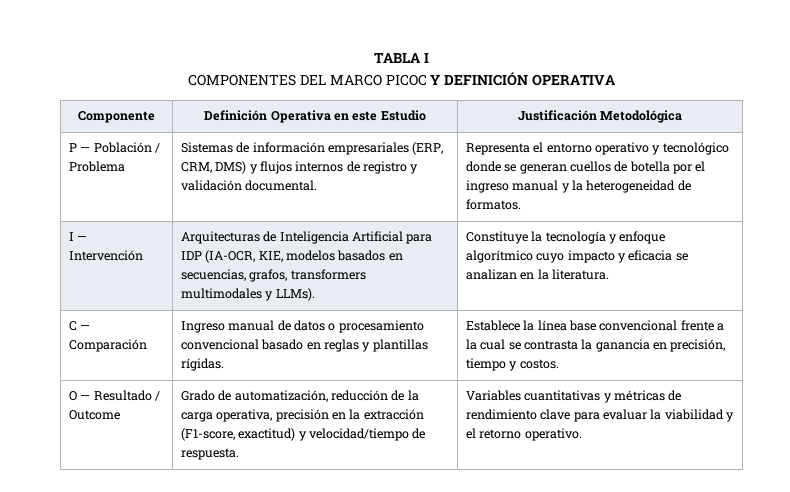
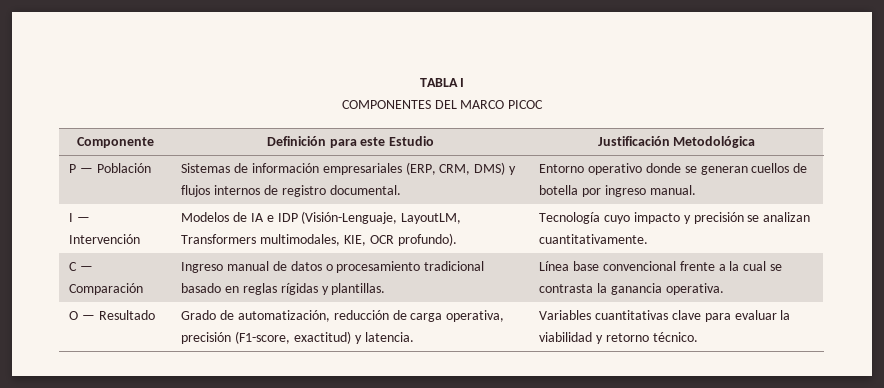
[430,72,616,86] Y DEFINICIÓN OPERATIVA -> (544, 104) none
[270,110,349,123] Operativa en -> [329,139,357,148] para
[154,143,160,153] [68,161,125,172] / Problema -> (151, 168) none
[410,164,419,174] [180,180,242,191] y validación -> (326, 191) none
[465,142,729,155] Representa el entorno operativo y tecnológico -> [539,163,643,175] Entorno operativo
[695,161,706,172] [465,180,691,193] [465,199,521,210] [68,232,88,241] [68,250,143,261] [180,231,433,244] [180,250,403,263] [180,269,366,282] [180,288,315,301] [465,231,666,244] [465,250,533,263] el ingreso manual y la heterogeneidad de formatos. // I — Intervención | Arquitecturas de Inteligencia Artificial para IDP (IA-OCR, KIE, modelos basados en secuencias, grafos, transformers multimodales y LLMs). | Constituye la tecnología y enfoque algorítmico -> [604,185,696,197] [69,213,91,222] [69,234,141,244] [181,211,462,224] [181,233,457,246] [539,212,601,224] ingreso manual. // I — Intervención | Modelos de IA e IDP (Visión-Lenguaje, LayoutLM, Transformers multimodales, KIE, OCR profundo). | Tecnología
[628,250,673,261] eficacia -> [693,212,744,224] precisión
[520,269,609,280] en la literatura. -> [539,234,649,244] cuantitativamente.
[180,339,259,350] convencional -> [424,261,485,271] tradicional
[362,339,428,352] [180,358,224,371] [465,320,567,331] y plantillas rígidas. | Establece la línea -> [280,283,386,295] [539,261,570,271] rígidas y plantillas. | Línea
[653,339,726,352] [465,358,559,371] en precisión, tiempo y costos. -> [665,283,724,295] operativa.
[154,391,160,401] [68,410,120,420] / Outcome -> (155, 315) none
[407,390,419,401] la -> (407, 315) none
[331,409,424,420] [180,428,426,441] [180,448,239,460] [465,390,682,403] [465,409,537,420] en la extracción (F1-score, exactitud) y velocidad/tiempo de respuesta. | Variables cuantitativas y métricas de rendimiento -> [235,331,414,344] [539,310,669,320] (F1-score, exactitud) y latencia. | Variables cuantitativas
[465,428,582,441] el retorno operativo. -> [605,332,698,342] retorno técnico.

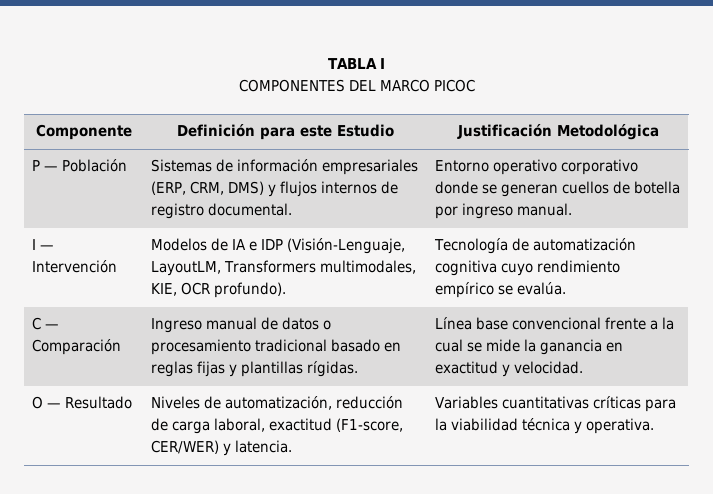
(643, 169) none -> [560,159,638,175] corporativo
[604,212,811,224] [539,234,649,244] cuyo impacto y precisión se analizan cuantitativamente. -> [511,238,636,251] [434,260,620,276] [434,282,566,298] de automatización cognitiva cuyo rendimiento empírico se evalúa.
[280,283,386,295] rígidas y plantillas. -> [196,361,358,377] fijas y plantillas rígidas.
[539,284,594,293] contrasta -> [485,339,520,352] mide
[665,283,724,295] operativa. -> [605,342,623,352] [434,361,583,377] en exactitud y velocidad.
[181,310,217,320] Grado -> [150,396,200,409] Niveles
[446,310,505,322] [181,331,351,344] operativa, precisión (F1-score, exactitud) -> [213,418,403,432] [150,440,219,454] laboral, exactitud (F1-score, CER/WER)
[671,310,791,322] [539,332,698,344] clave para evaluar la viabilidad y retorno técnico. -> [592,396,676,412] [434,418,654,434] críticas para la viabilidad técnica y operativa.

